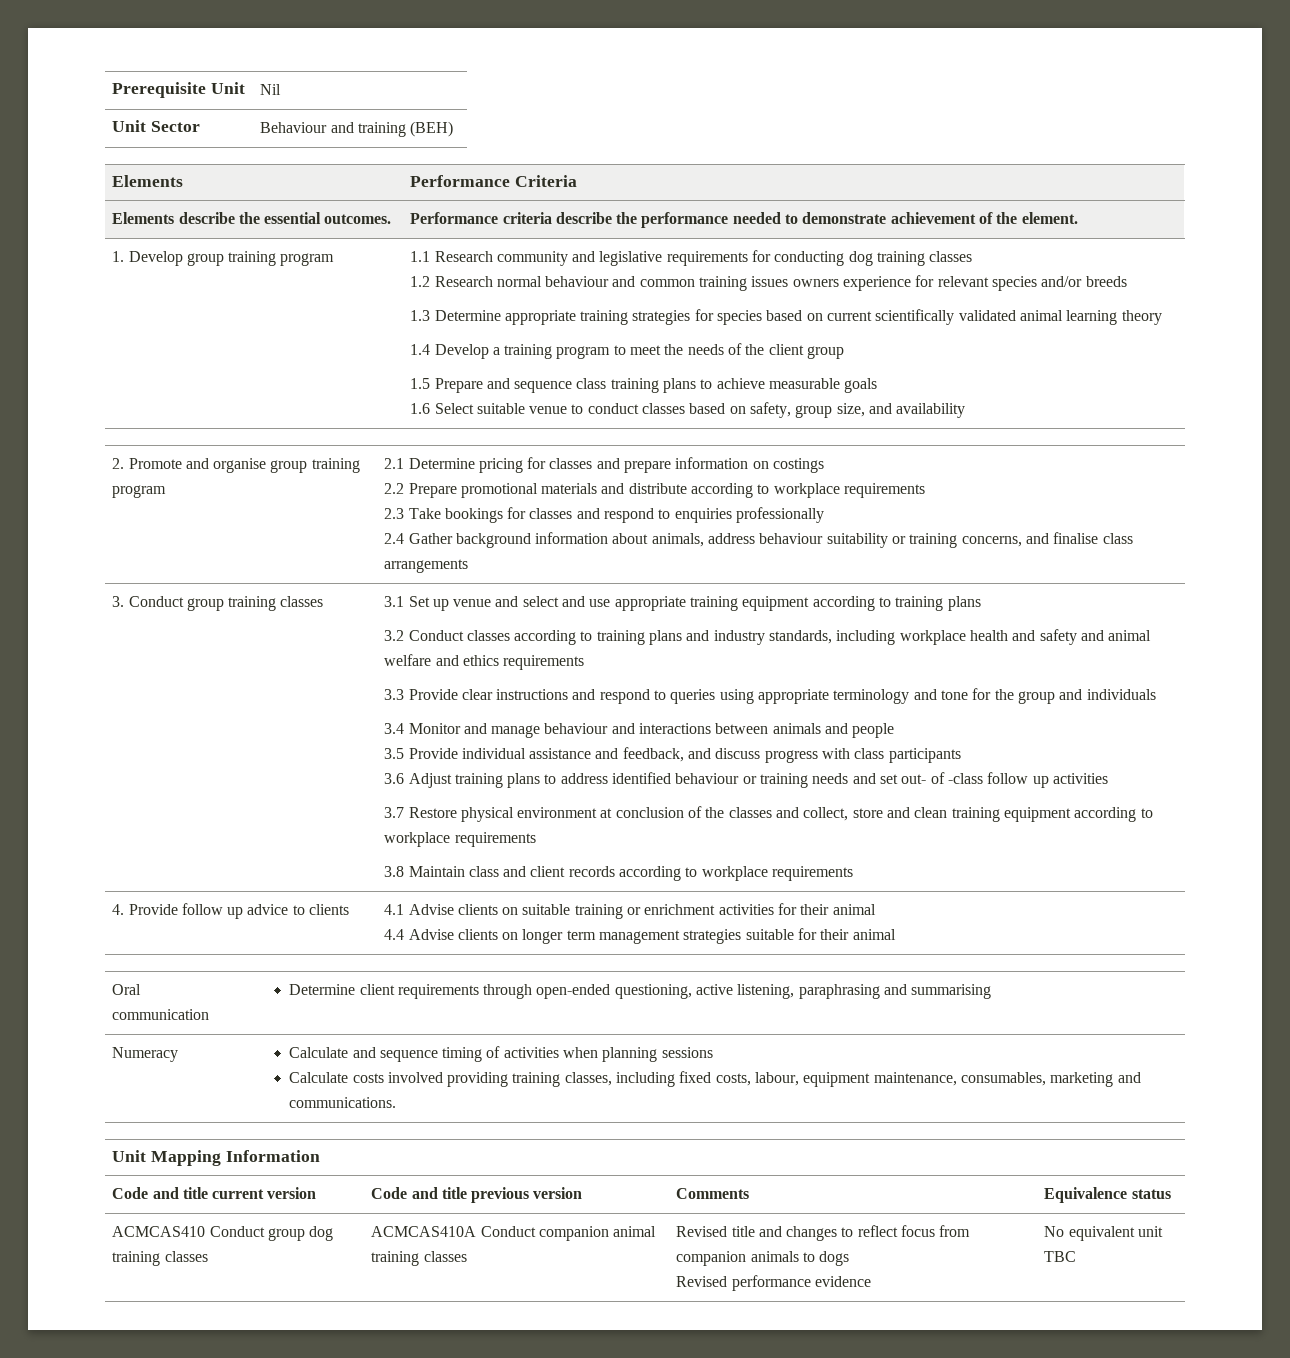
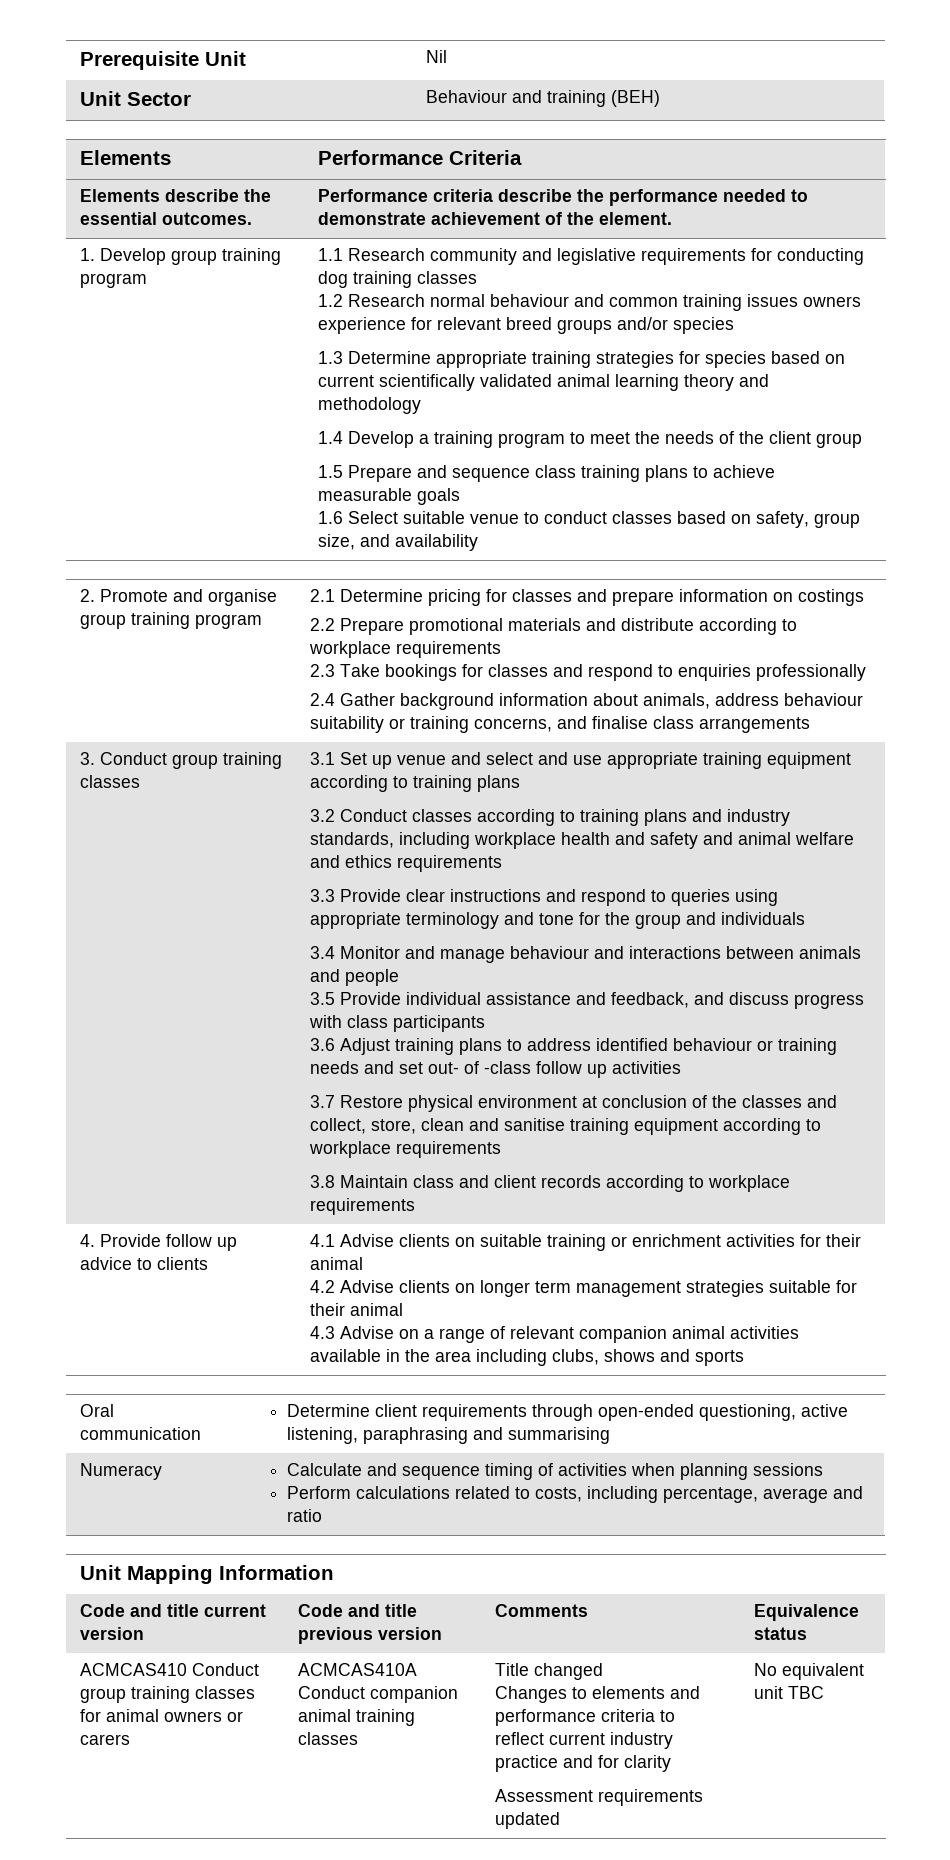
[992,276,1127,291] species and/or breeds -> [505,317,734,334] breed groups and/or species
(1162, 317) none -> [738,374,769,387] [317,397,421,414] and methodology
[852,807,948,818] store and clean -> [370,1118,565,1134] store, clean and sanitise
[384,929,405,940] 4.4 -> [309,1280,335,1293] 4.2
(896, 934) none -> [309,1326,799,1343] [309,1349,744,1366] // 4.3 Advise on a range of relevant companion animal activities available in the area including clubs, shows and sports
[289,1071,1141,1087] [289,1097,397,1108] Calculate costs involved providing training classes, including fixed costs, labour, equipment maintenance, consumables, marketing and communications. -> [287,1486,864,1503] [287,1509,323,1522] Perform calculations related to costs, including percentage, average and ratio
[309,1226,334,1241] [112,1251,208,1266] dog training classes -> [130,1686,255,1703] [79,1709,243,1722] [79,1734,130,1745] training classes for animal owners or carers
[676,1225,971,1241] [676,1251,850,1266] [676,1275,871,1291] Revised title and changes to reflect focus from companion animals to dogs // Revised performance evidence -> [494,1663,603,1680] [494,1686,700,1703] [494,1709,675,1726] [494,1732,673,1749] [494,1755,671,1772] [494,1789,703,1806] [494,1812,560,1829] Title changed // Changes to elements and performance criteria to reflect current industry practice and for clarity // Assessment requirements updated

